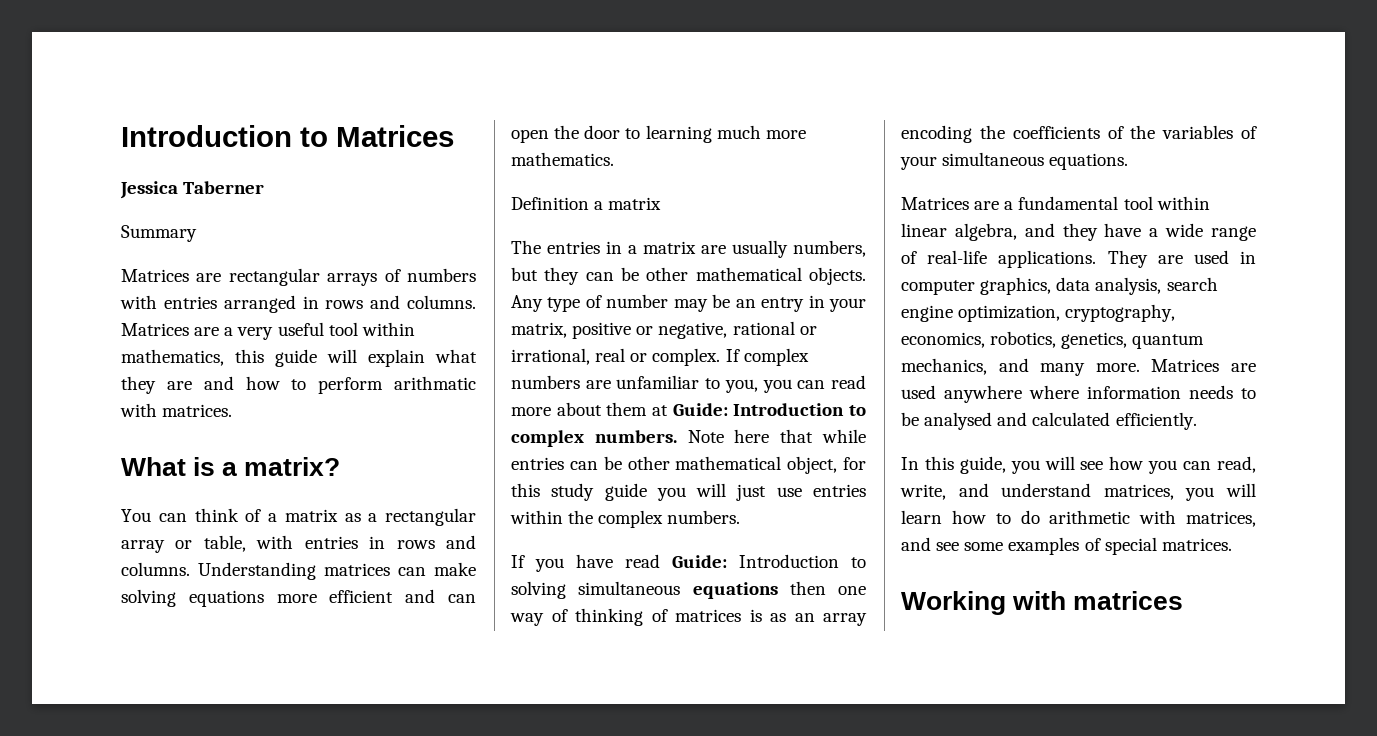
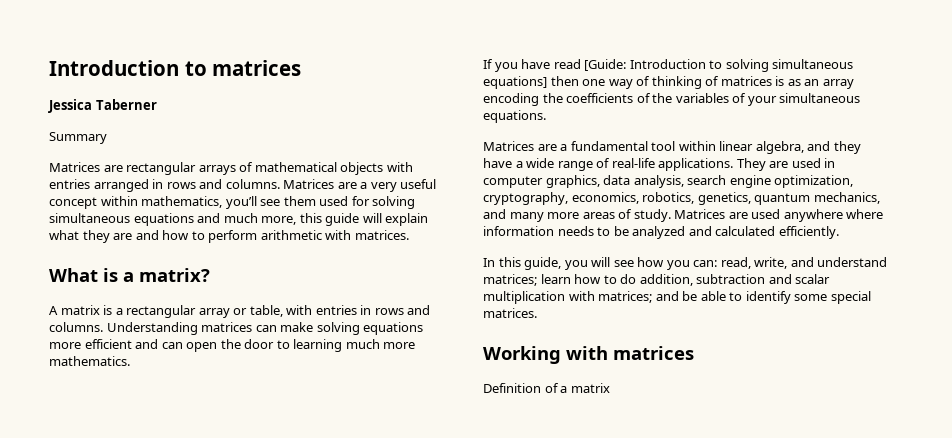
[121,125,454,147] Introduction to Matrices -> [49,60,302,76] Introduction to matrices
[407,268,476,282] numbers -> [254,162,384,175] mathematical objects
[328,322,358,336] tool -> [49,197,97,209] concept
(224, 357) none -> [225,196,416,209] [49,213,297,226] you’ll see them used for solving simultaneous equations and much more,
[394,376,477,390] arithmatic -> [260,230,322,240] arithmetic
[121,508,361,522] You can think of a matrix as -> [49,305,113,315] A matrix is
[511,197,662,210] [511,240,866,258] [511,267,866,285] [511,294,866,312] [511,321,817,339] [511,348,809,366] [511,375,866,393] [511,402,866,416] [511,429,866,447] [511,456,866,474] [511,483,866,501] [510,510,741,528] // Definition a matrix // The entries in a matrix are usually numbers, but they can be other mathematical objects. Any type of number may be an entry in your matrix, positive or negative, rational or irrational, real or complex. If complex numbers are unfamiliar to you, you can read more about them at Guide: Introduction to complex numbers. Note here that while entries can be other mathematical object, for this study guide you will just use entries within the complex numbers. -> (130, 361) none
[672,555,727,568] Guide: -> [584,59,627,71] [Guide:
[692,582,778,599] equations -> [483,76,547,89] equations]
[1095,363,1140,372] more. -> [547,209,671,222] more areas of study.
[924,412,993,430] analysed -> [632,226,686,239] analyzed
[1183,461,1212,470] can -> [693,260,718,267] can:
[1103,483,1256,501] matrices, you will -> [483,274,537,286] matrices;
[1049,510,1256,527] [901,537,1101,555] arithmetic with matrices, and see some examples of -> [639,274,831,286] [483,291,828,304] addition, subtraction and scalar multiplication with matrices; and be able to identify some
(1184, 600) none -> [483,383,610,393] // Definition of a matrix

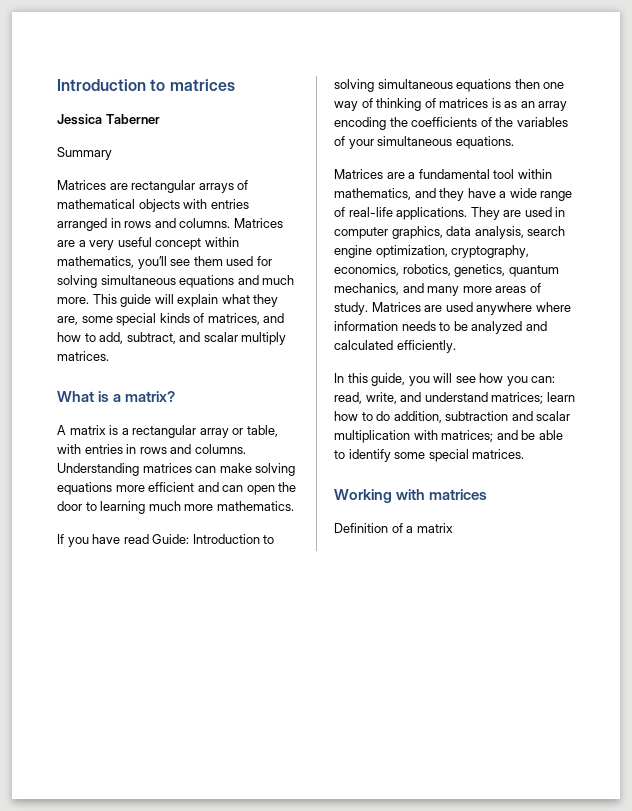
[261,213,322,225] more, this -> [57,294,117,304] more. This
[113,230,352,243] are and how to perform arithmetic with -> [57,313,285,326] [57,332,287,345] are, some special kinds of matrices, and how to add, subtract, and scalar multiply
[584,59,627,71] [Guide: -> [152,534,190,544] Guide:
[483,76,547,89] equations] -> [456,79,512,92] equations
[719,141,804,154] linear algebra, -> [334,188,411,200] mathematics,

